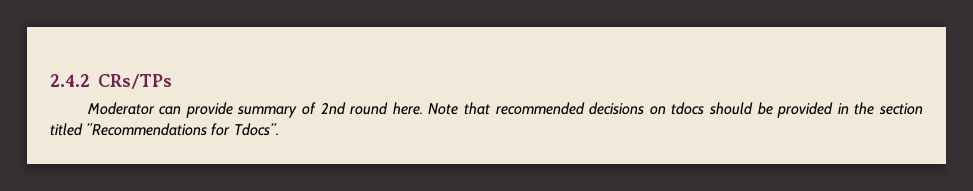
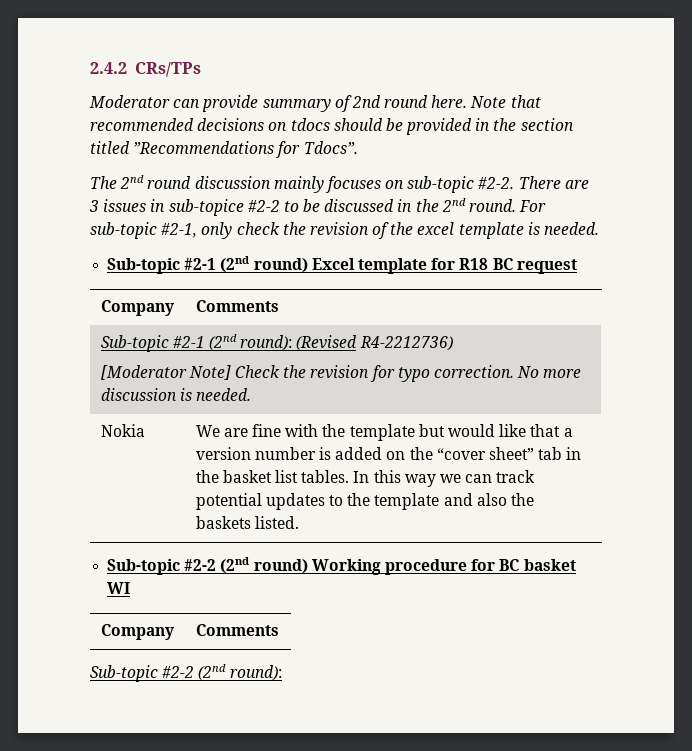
(279, 129) none -> [90,175,589,193] [89,198,547,216] [90,222,600,239] [107,256,577,274] [100,300,174,316] [195,300,279,312] [100,334,453,352] [100,365,582,382] [100,388,252,401] [100,424,145,437] [195,424,573,441] [195,447,582,460] [195,470,536,487] [195,493,535,510] [195,516,299,529] [107,557,576,575] [107,582,131,594] [100,624,174,640] [195,624,279,636] [90,664,282,682] // The 2nd round discussion mainly focuses on sub-topic #2-2. There are 3 issues in sub-topice #2-2 to be discussed in the 2nd round. For sub-topic #2-1, only check the revision of the excel template is needed. // Sub-topic #2-1 (2nd round) Excel template for R18 BC request // Company | Comments // Sub-topic #2-1 (2nd round): (Revised R4-2212736) // [Moderator Note] Check the revision for typo correction. No more discussion is needed. // Nokia | We are fine with the template but would like that a version number is added on the “cover sheet” tab in the basket list tables. In this way we can track potential updates to the template and also the baskets listed. // Sub-topic #2-2 (2nd round) Working procedure for BC basket WI // Company | Comments // Sub-topic #2-2 (2nd round):

